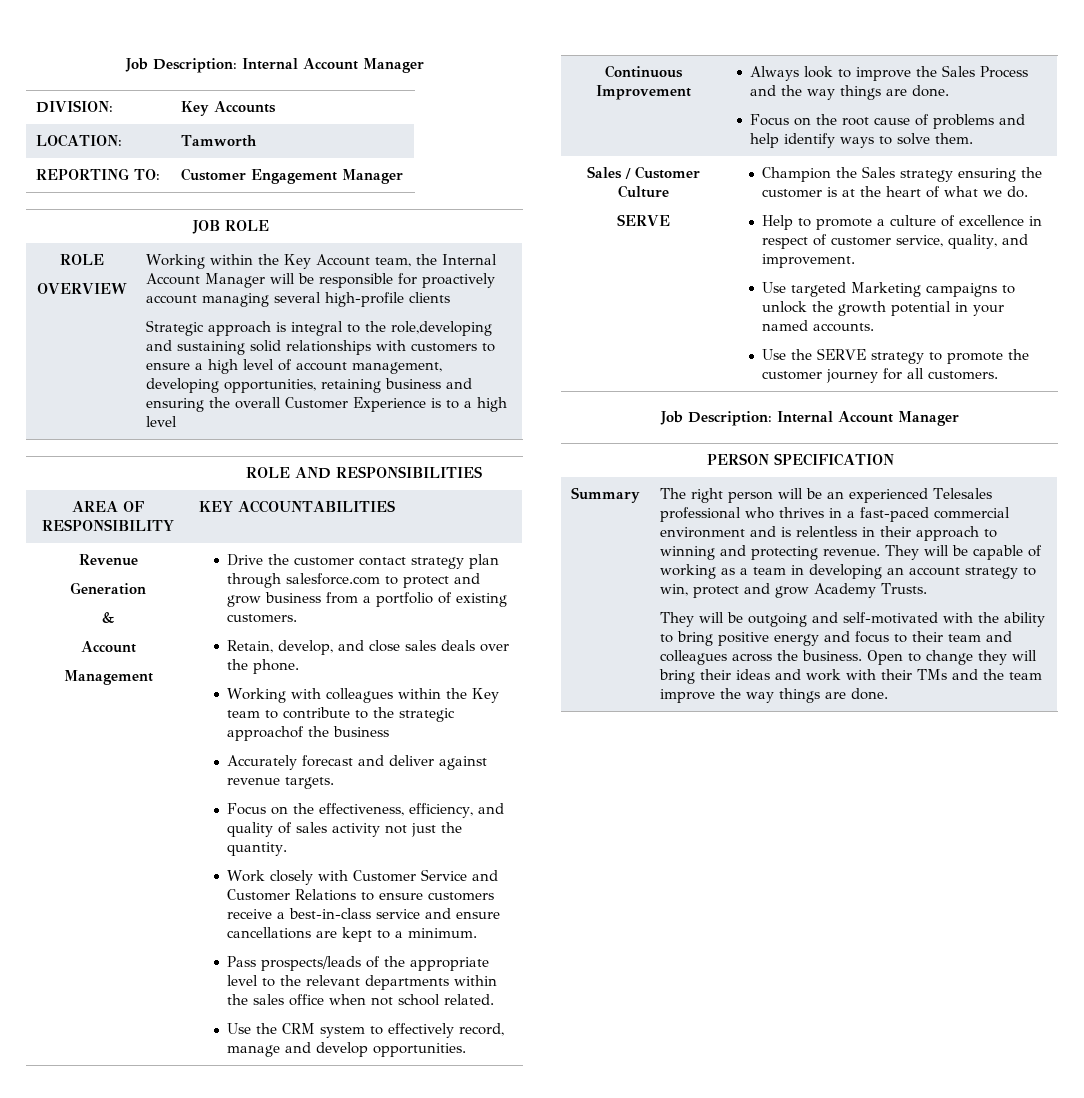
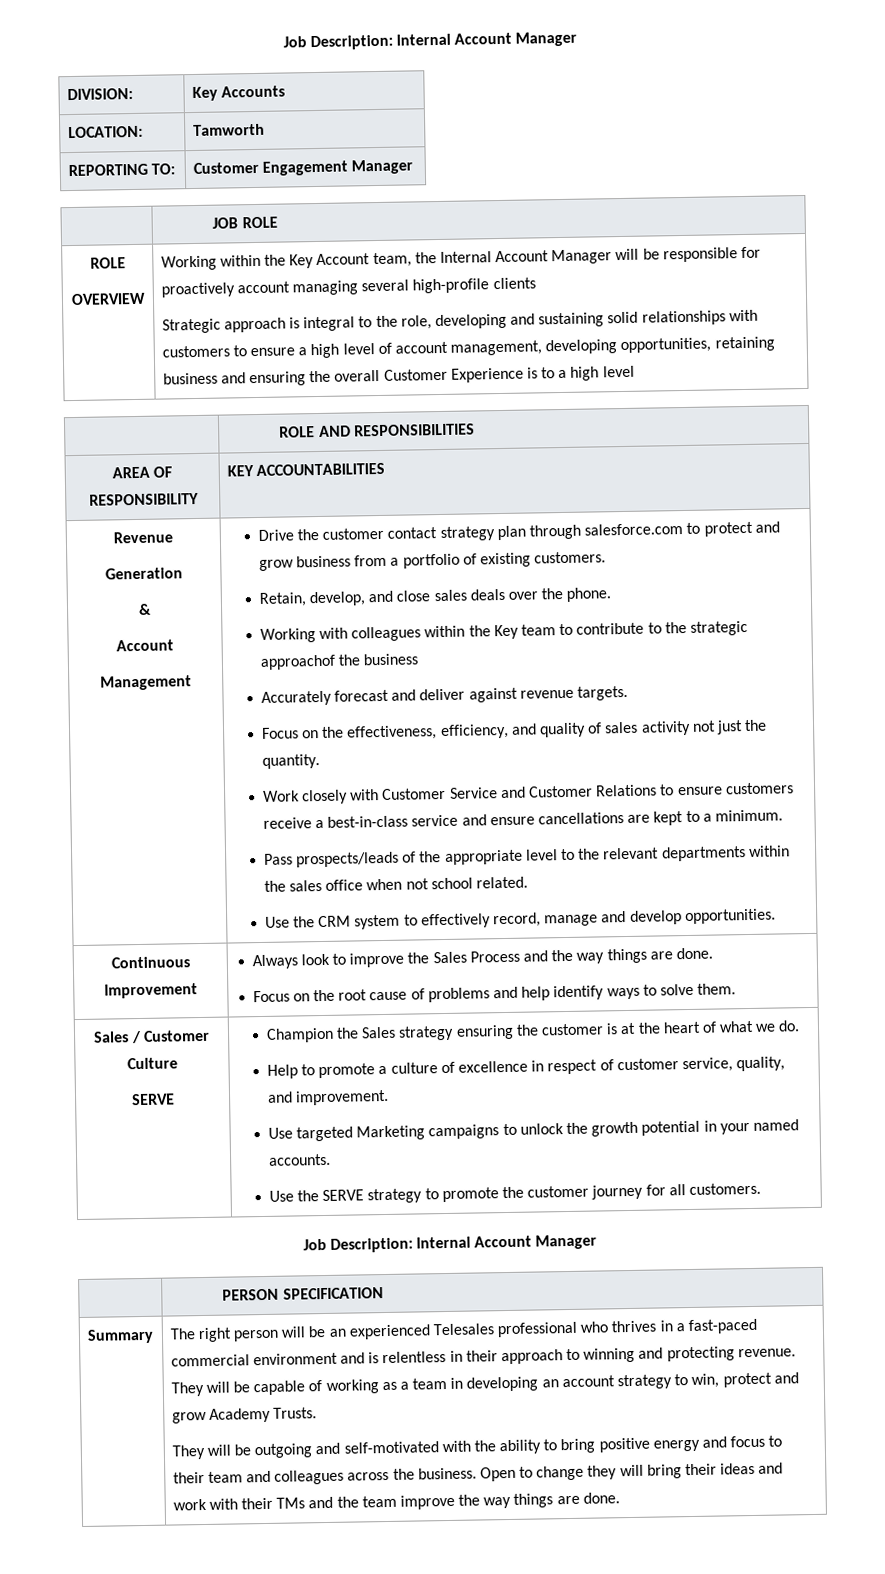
[390,321,492,336] role,developing -> [400,313,507,330] role, developing

